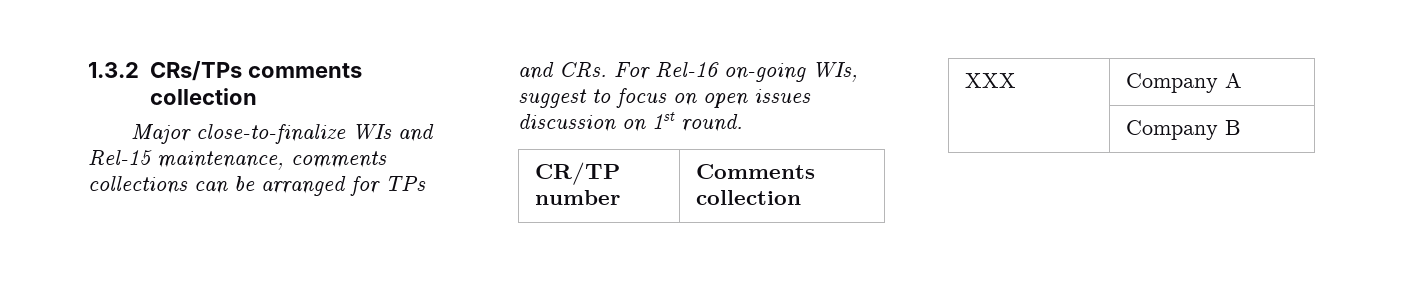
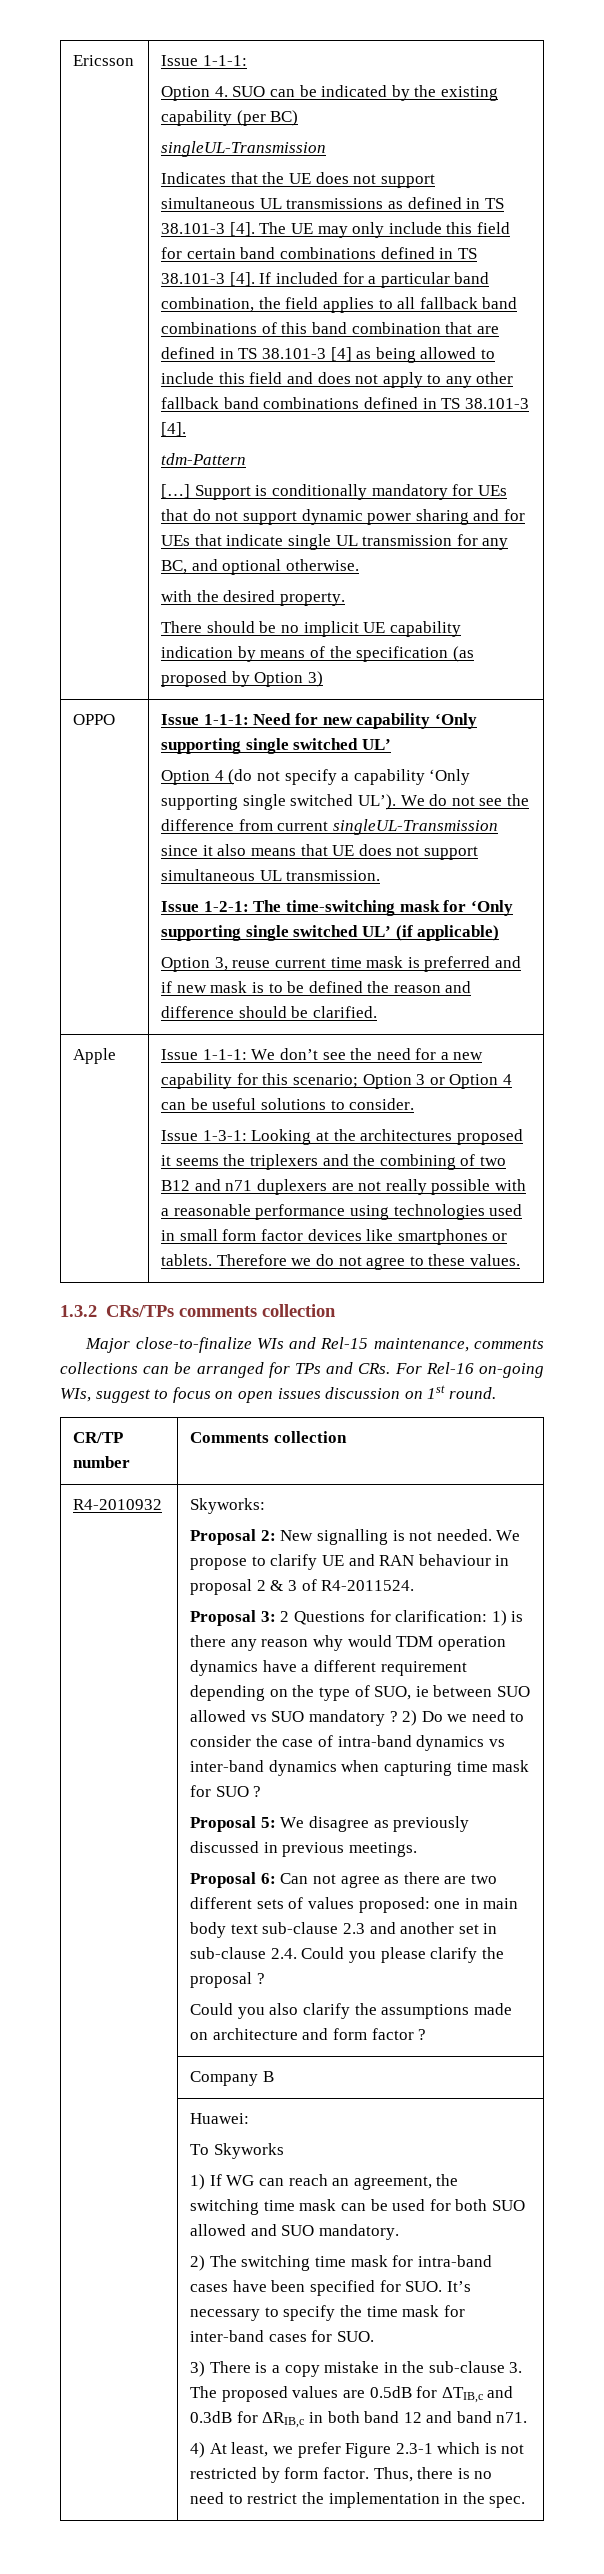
(88, 70) none -> [73,55,135,66] [161,55,247,66] [161,85,498,101] [161,110,299,126] [161,141,327,157] [161,172,435,188] [161,197,504,209] [161,222,510,238] [161,247,477,259] [161,272,490,288] [161,297,518,313] [161,322,499,334] [161,347,495,363] [161,372,514,388] [161,397,529,409] [161,422,187,436] [161,453,247,465] [161,484,507,500] [161,509,525,525] [161,534,509,550] [161,559,359,575] [161,590,345,606] [161,621,461,637] [161,646,474,662] [161,671,323,687] [73,714,116,725] [161,713,477,729] [161,738,391,754] [161,769,471,785] [161,794,529,810] [161,819,498,835] [161,844,478,860] [161,869,381,881] [161,900,513,916] [161,925,500,941] [161,956,521,972] [161,981,472,993] [161,1006,377,1018] [73,1048,117,1064] [161,1048,484,1060] [161,1073,512,1089] [161,1098,415,1110] [161,1129,523,1145] [161,1154,506,1170] [161,1179,526,1195] [161,1204,523,1220] [161,1229,508,1245] [161,1254,520,1270] Ericsson | Issue 1-1-1: // Option 4. SUO can be indicated by the existing capability (per BC) // singleUL-Transmission // Indicates that the UE does not support simultaneous UL transmissions as defined in TS 38.101-3 [4]. The UE may only include this field for certain band combinations defined in TS 38.101-3 [4]. If included for a particular band combination, the field applies to all fallback band combinations of this band combination that are defined in TS 38.101-3 [4] as being allowed to include this field and does not apply to any other fallback band combinations defined in TS 38.101-3 [4]. // tdm-Pattern // […] Support is conditionally mandatory for UEs that do not support dynamic power sharing and for UEs that indicate single UL transmission for any BC, and optional otherwise. // with the desired property. // There should be no implicit UE capability indication by means of the specification (as proposed by Option 3) // OPPO | Issue 1-1-1: Need for new capability ‘Only supporting single switched UL’ // Option 4 (do not specify a capability ‘Only supporting single switched UL’). We do not see the difference from current singleUL-Transmission since it also means that UE does not support simultaneous UL transmission. // Issue 1-2-1: The time-switching mask for ‘Only supporting single switched UL’ (if applicable) // Option 3, reuse current time mask is preferred and if new mask is to be defined the reason and difference should be clarified. // Apple | Issue 1-1-1: We don’t see the need for a new capability for this scenario; Option 3 or Option 4 can be useful solutions to consider. // Issue 1-3-1: Looking at the architectures proposed it seems the triplexers and the combining of two B12 and n71 duplexers are not really possible with a reasonable performance using technologies used in small form factor devices like smartphones or tablets. Therefore we do not agree to these values. //
[964,73,1016,88] [1125,73,1242,93] [1125,120,1241,140] XXX | Company A // | Company B -> [73,1499,163,1510] [190,1498,266,1514] [190,1529,521,1545] [190,1554,510,1570] [190,1579,415,1595] [190,1610,524,1626] [190,1635,506,1651] [190,1660,467,1676] [190,1685,530,1701] [190,1710,525,1726] [190,1735,505,1751] [190,1760,530,1776] [190,1785,262,1797] [190,1816,470,1832] [190,1841,417,1857] [190,1872,497,1888] [190,1897,519,1913] [190,1922,498,1938] [190,1947,504,1963] [190,1972,265,1988] [190,2003,512,2019] [190,2028,427,2040] [190,2071,274,2086] [190,2113,250,2124] [190,2143,284,2159] [190,2174,459,2190] [190,2199,525,2215] [190,2224,399,2240] [190,2255,492,2271] [190,2280,471,2296] [190,2305,465,2321] [190,2330,374,2342] [190,2361,523,2377] [190,2386,514,2403] [190,2411,528,2428] [190,2442,525,2458] [190,2467,493,2483] [190,2492,526,2508] R4-2010932 | Skyworks: // Proposal 2: New signalling is not needed. We propose to clarify UE and RAN behaviour in proposal 2 & 3 of R4-2011524. // Proposal 3: 2 Questions for clarification: 1) is there any reason why would TDM operation dynamics have a different requirement depending on the type of SUO, ie between SUO allowed vs SUO mandatory ? 2) Do we need to consider the case of intra-band dynamics vs inter-band dynamics when capturing time mask for SUO ? // Proposal 5: We disagree as previously discussed in previous meetings. // Proposal 6: Can not agree as there are two different sets of values proposed: one in main body text sub-clause 2.3 and another set in sub-clause 2.4. Could you please clarify the proposal ? // Could you also clarify the assumptions made on architecture and form factor ? // | Company B // | Huawei: // To Skyworks // 1) If WG can reach an agreement, the switching time mask can be used for both SUO allowed and SUO mandatory. // 2) The switching time mask for intra-band cases have been specified for SUO. It’s necessary to specify the time mask for inter-band cases for SUO. // 3) There is a copy mistake in the sub-clause 3. The proposed values are 0.5dB for ΔTIB,c and 0.3dB for ΔRIB,c in both band 12 and band n71. // 4) At least, we prefer Figure 2.3-1 which is not restricted by form factor. Thus, there is no need to restrict the implementation in the spec.

